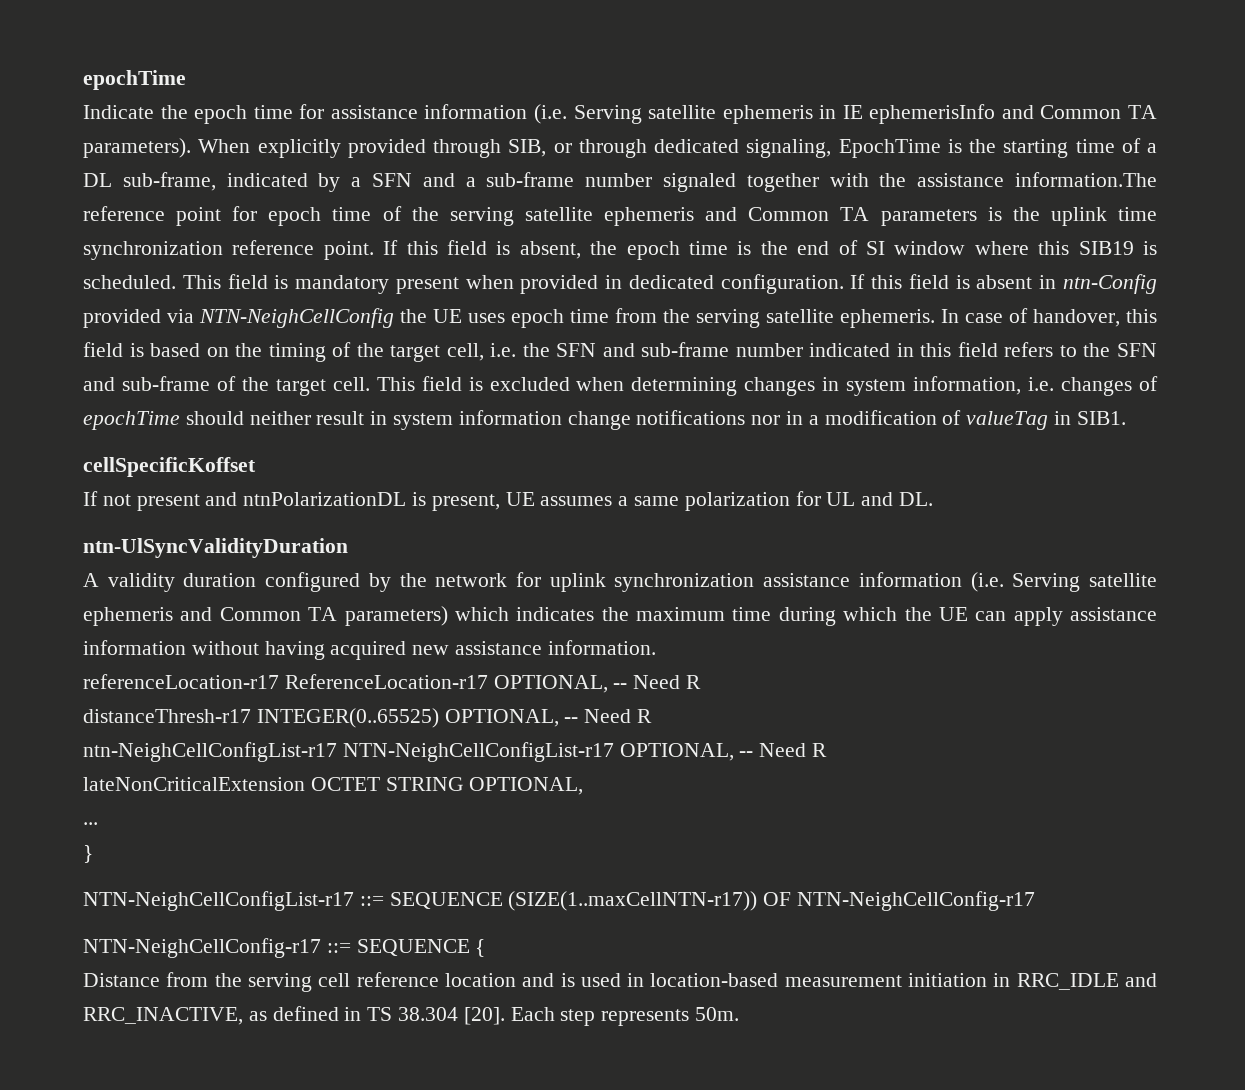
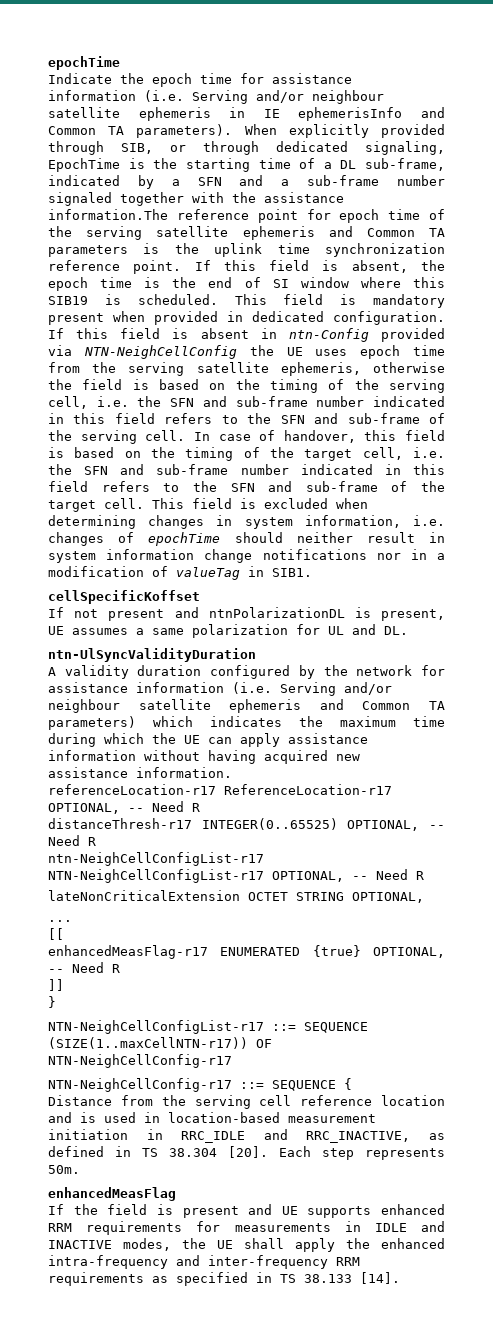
(642, 114) none -> [256,90,384,104] and/or neighbour
[840,309,935,328] ephemeris. -> [280,362,445,376] [48,379,445,393] [48,396,445,409] [48,413,446,424] [48,430,186,444] ephemeris, otherwise the field is based on the timing of the serving cell, i.e. the SFN and sub-frame number indicated in this field refers to the SFN and sub-frame of the serving cell.
[549,572,1081,592] uplink synchronization assistance information (i.e. Serving -> [48,682,392,696] [48,699,120,713] assistance information (i.e. Serving and/or neighbour
(98, 823) none -> [48,928,64,940] [48,945,445,959] [48,962,120,973] [48,979,64,991] // [[ // enhancedMeasFlag-r17 ENUMERATED {true} OPTIONAL, -- Need R // ]]
(740, 1014) none -> [48,1187,176,1201] [48,1204,445,1218] [48,1221,446,1235] [48,1238,445,1252] [48,1255,360,1269] [48,1272,400,1286] // enhancedMeasFlag // If the field is present and UE supports enhanced RRM requirements for measurements in IDLE and INACTIVE modes, the UE shall apply the enhanced intra-frequency and inter-frequency RRM requirements as specified in TS 38.133 [14].

